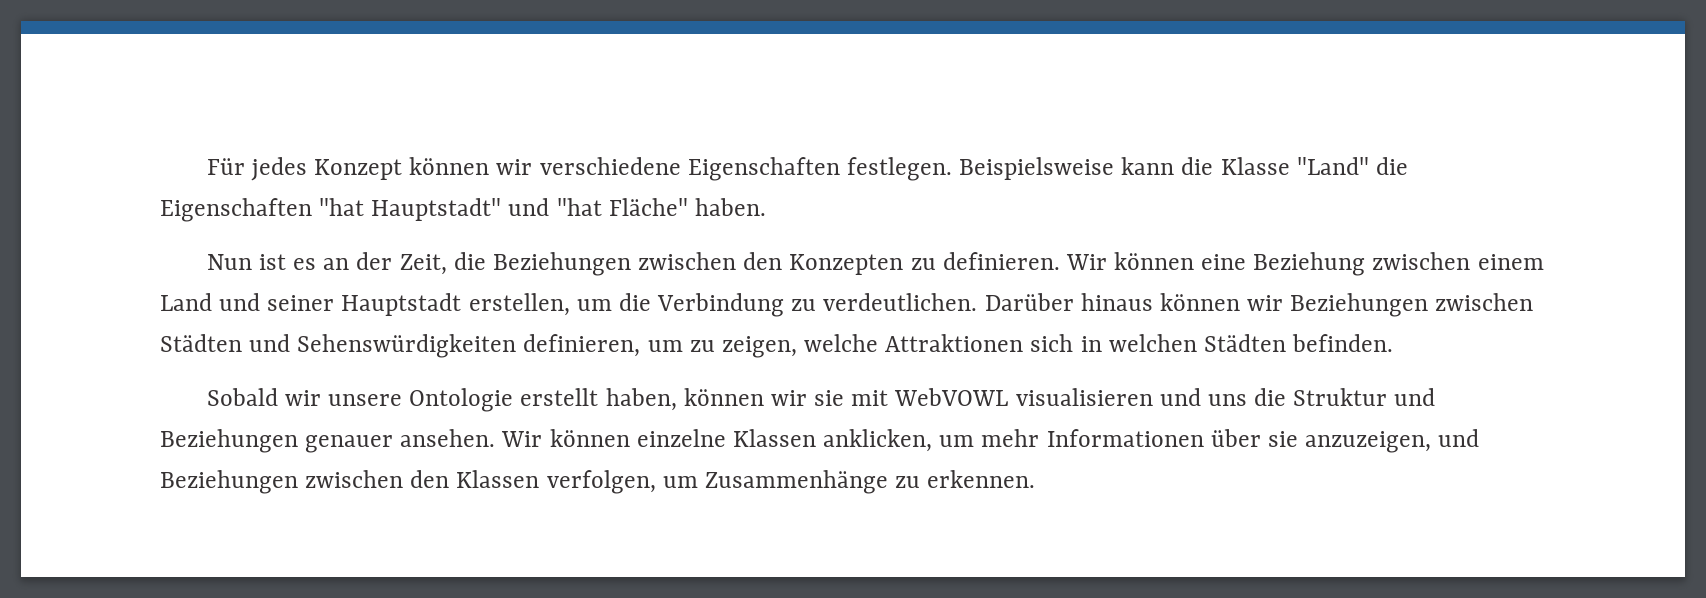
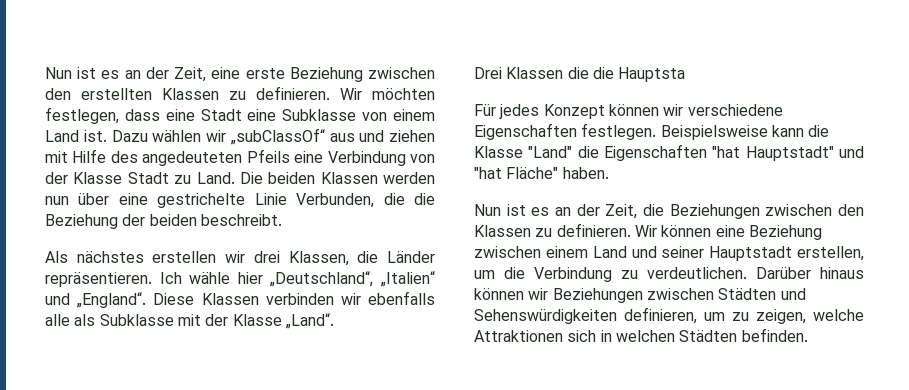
(206, 166) none -> [45,67,436,82] [45,86,435,100] [45,107,435,124] [45,128,435,145] [45,149,435,166] [45,172,435,184] [45,193,435,208] [45,214,282,229] [45,251,436,266] [45,271,435,287] [45,291,436,308] [45,313,334,329] [474,67,686,82] Nun ist es an der Zeit, eine erste Beziehung zwischen den erstellten Klassen zu definieren. Wir möchten festlegen, dass eine Stadt eine Subklasse von einem Land ist. Dazu wählen wir „subClassOf“ aus und ziehen mit Hilfe des angedeuteten Pfeils eine Verbindung von der Klasse Stadt zu Land. Die beiden Klassen werden nun über eine gestrichelte Linie Verbunden, die die Beziehung der beiden beschreibt. // Als nächstes erstellen wir drei Klassen, die Länder repräsentieren. Ich wähle hier „Deutschland“, „Italien“ und „England“. Diese Klassen verbinden wir ebenfalls alle als Subklasse mit der Klasse „Land“. // Drei Klassen die die Hauptsta //
[789,254,904,275] Konzepten -> [474,225,531,237] Klassen
[206,388,1436,412] [160,429,1480,453] [160,470,1036,494] // Sobald wir unsere Ontologie erstellt haben, können wir sie mit WebVOWL visualisieren und uns die Struktur und Beziehungen genauer ansehen. Wir können einzelne Klassen anklicken, um mehr Informationen über sie anzuzeigen, und Beziehungen zwischen den Klassen verfolgen, um Zusammenhänge zu erkennen. -> (808, 335) none

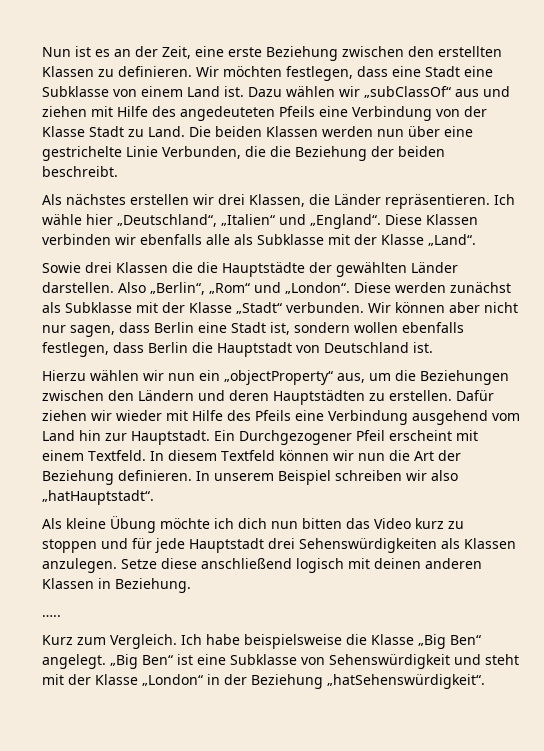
[474,67,502,79] Drei -> [42,262,112,273] Sowie drei
[618,67,686,82] [474,104,783,119] [474,123,830,140] [474,144,864,161] [474,167,609,179] [474,204,864,219] [474,223,822,240] [474,246,864,261] [474,267,864,282] [474,288,806,303] [474,307,864,324] [474,328,808,342] Hauptsta // Für jedes Konzept können wir verschiedene Eigenschaften festlegen. Beispielsweise kann die Klasse "Land" die Eigenschaften "hat Hauptstadt" und "hat Fläche" haben. // Nun ist es an der Zeit, die Beziehungen zwischen den Klassen zu definieren. Wir können eine Beziehung zwischen einem Land und seiner Hauptstadt erstellen, um die Verbindung zu verdeutlichen. Darüber hinaus können wir Beziehungen zwischen Städten und Sehenswürdigkeiten definieren, um zu zeigen, welche Attraktionen sich in welchen Städten befinden. -> [222,262,458,277] [42,282,511,295] [42,302,518,314] [42,322,464,337] [42,342,433,357] [42,370,509,385] [42,390,494,405] [42,410,520,425] [42,430,478,445] [42,450,461,461] [42,470,458,485] [42,490,154,505] [42,516,464,533] [42,538,516,553] [42,558,482,573] [42,578,191,593] [42,615,61,617] [42,634,481,649] [42,654,519,669] [42,674,485,689] Hauptstädte der gewählten Länder darstellen. Also „Berlin“, „Rom“ und „London“. Diese werden zunächst als Subklasse mit der Klasse „Stadt“ verbunden. Wir können aber nicht nur sagen, dass Berlin eine Stadt ist, sondern wollen ebenfalls festlegen, dass Berlin die Hauptstadt von Deutschland ist. // Hierzu wählen wir nun ein „objectProperty“ aus, um die Beziehungen zwischen den Ländern und deren Hauptstädten zu erstellen. Dafür ziehen wir wieder mit Hilfe des Pfeils eine Verbindung ausgehend vom Land hin zur Hauptstadt. Ein Durchgezogener Pfeil erscheint mit einem Textfeld. In diesem Textfeld können wir nun die Art der Beziehung definieren. In unserem Beispiel schreiben wir also „hatHauptstadt“. // Als kleine Übung möchte ich dich nun bitten das Video kurz zu stoppen und für jede Hauptstadt drei Sehenswürdigkeiten als Klassen anzulegen. Setze diese anschließend logisch mit deinen anderen Klassen in Beziehung. // ….. // Kurz zum Vergleich. Ich habe beispielsweise die Klasse „Big Ben“ angelegt. „Big Ben“ ist eine Subklasse von Sehenswürdigkeit und steht mit der Klasse „London“ in der Beziehung „hatSehenswürdigkeit“.

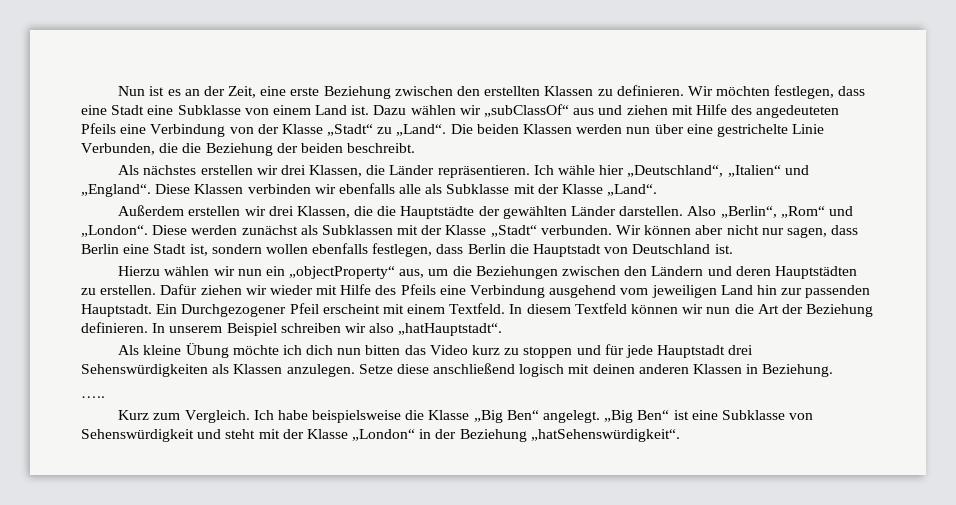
[89,126,185,137] Stadt zu Land. -> [327,124,447,136] „Stadt“ zu „Land“.
[42,262,168,273] Sowie drei Klassen -> [118,205,350,218] Außerdem erstellen wir drei Klassen,
[65,302,132,313] Subklasse -> [321,225,393,235] Subklassen
(520, 417) none -> [651,285,717,298] jeweiligen
(127, 437) none -> [805,285,871,298] passenden

